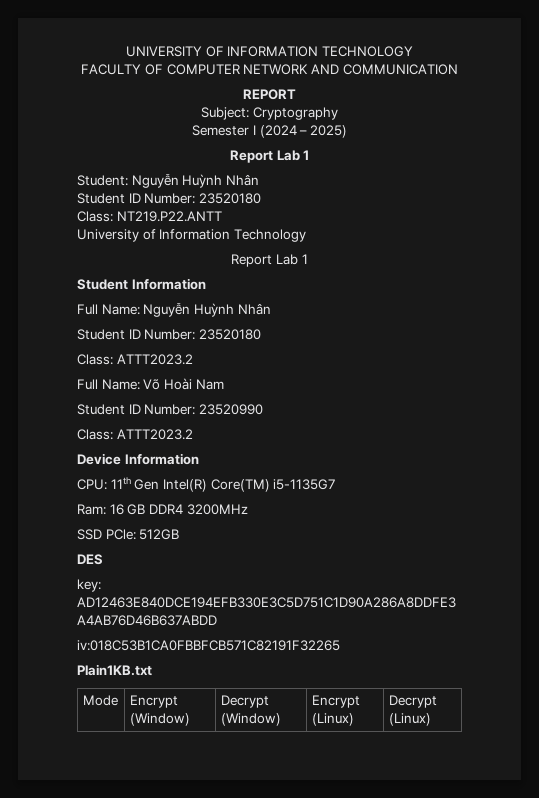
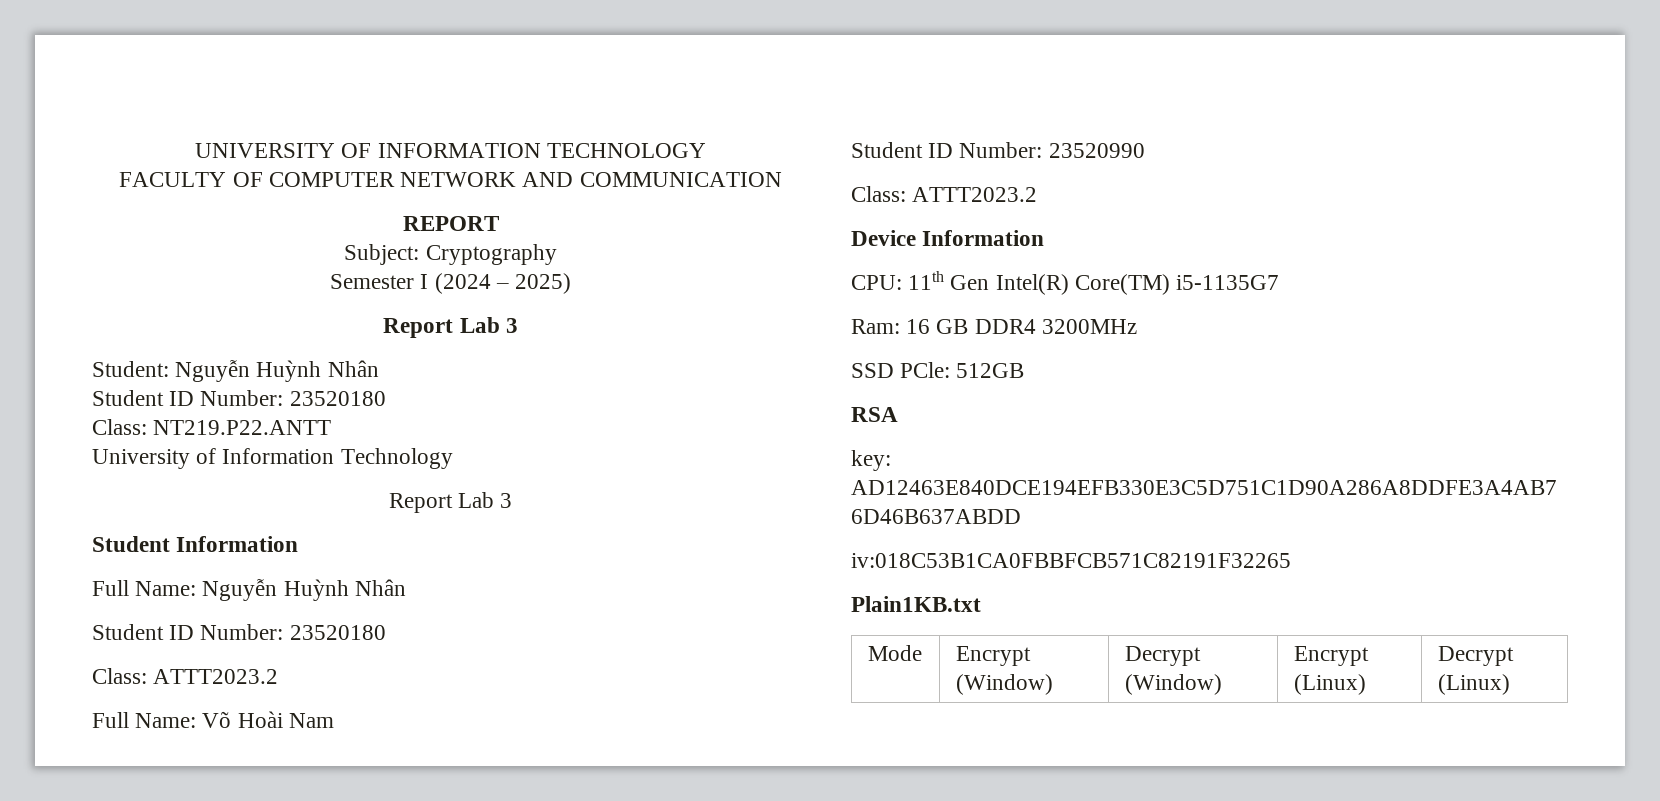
[303,150,310,160] 1 -> [505,318,518,333] 3
[301,254,308,264] 1 -> [500,493,513,508] 3
[77,554,103,565] DES -> [851,407,898,422] RSA

